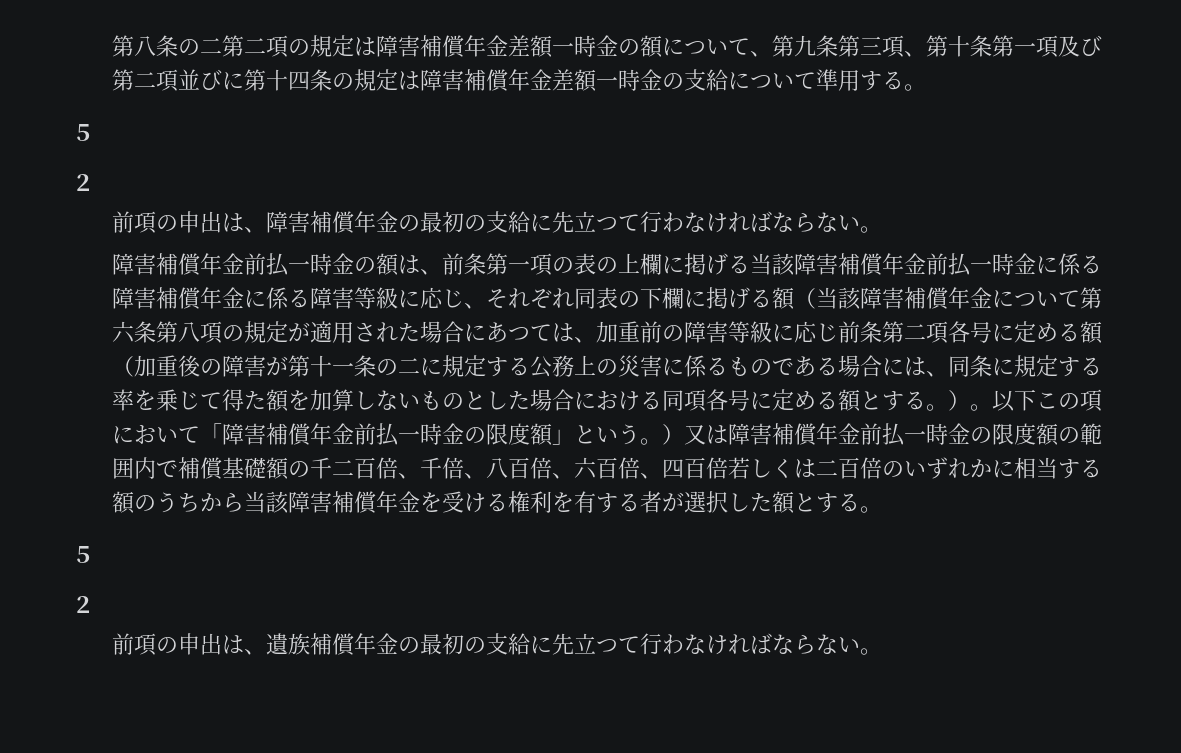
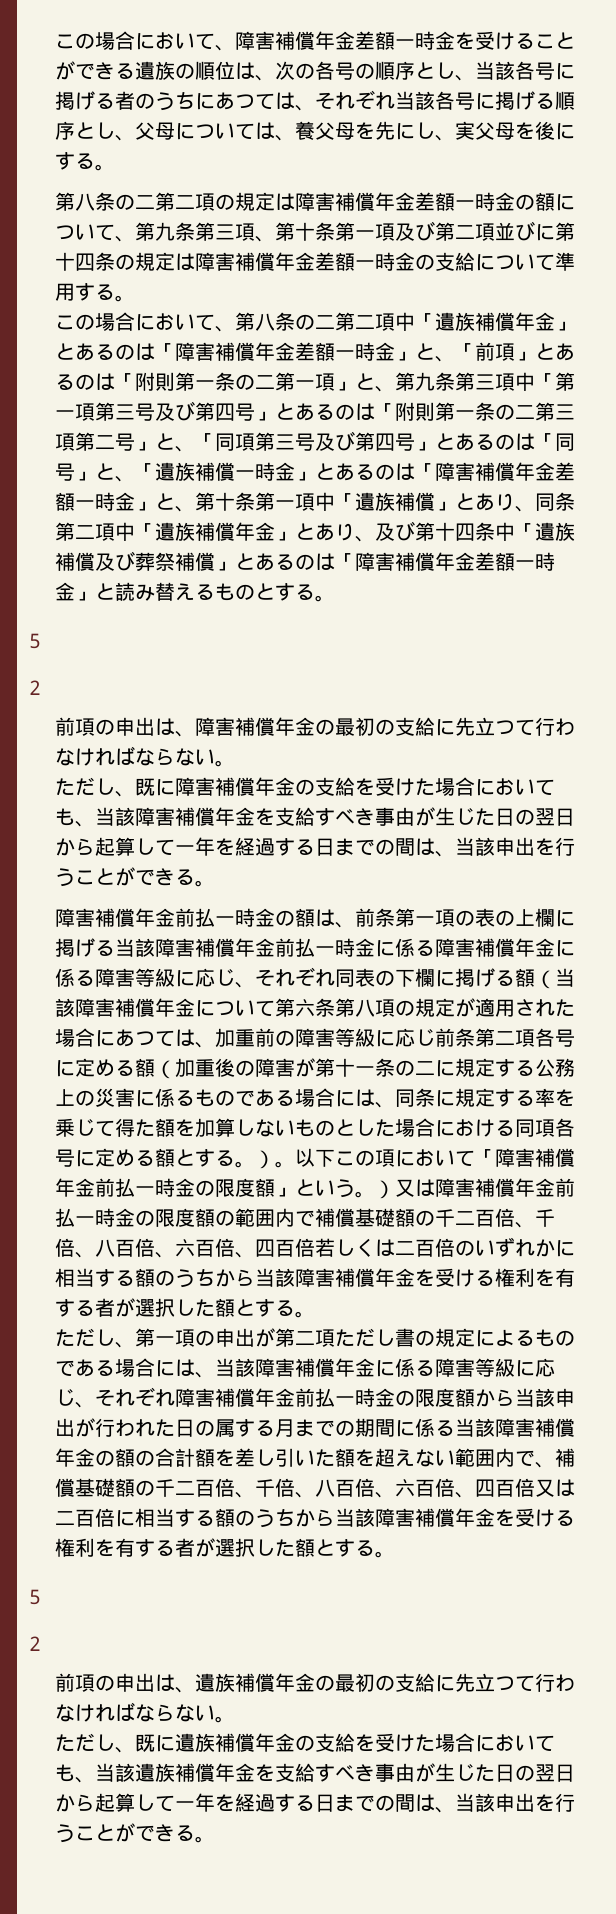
(111, 46) none -> [54,31,575,51] [54,61,575,81] [54,90,575,111] [54,121,575,141] [54,152,115,171] この場合において、障害補償年金差額一時金を受けることができる遺族の順位は、次の各号の順序とし、当該各号に掲げる者のうちにあつては、それぞれ当該各号に掲げる順序とし、父母については、養父母を先にし、実父母を後にする。 //
(926, 87) none -> [54,312,575,332] [54,342,575,362] [54,372,575,392] [54,401,575,421] [54,431,575,452] [54,462,575,482] [54,492,575,512] [54,521,575,542] [54,551,555,571] [54,582,335,602] // この場合において、第八条の二第二項中「遺族補償年金」とあるのは「障害補償年金差額一時金」と、「前項」とあるのは「附則第一条の二第一項」と、第九条第三項中「第一項第三号及び第四号」とあるのは「附則第一条の二第三項第二号」と、「同項第三号及び第四号」とあるのは「同号」と、「遺族補償一時金」とあるのは「障害補償年金差額一時金」と、第十条第一項中「遺族補償」とあり、同条第二項中「遺族補償年金」とあり、及び第十四条中「遺族補償及び葬祭補償」とあるのは「障害補償年金差額一時金」と読み替えるものとする。
(882, 229) none -> [54,777,555,797] [54,807,575,827] [54,837,575,857] [54,867,215,887] // ただし、既に障害補償年金の支給を受けた場合においても、当該障害補償年金を支給すべき事由が生じた日の翌日から起算して一年を経過する日までの間は、当該申出を行うことができる。
(882, 509) none -> [54,1328,575,1348] [54,1358,555,1378] [54,1387,575,1408] [54,1418,575,1437] [54,1448,575,1468] [54,1478,575,1498] [54,1508,575,1528] [54,1538,395,1558] // ただし、第一項の申出が第二項ただし書の規定によるものである場合には、当該障害補償年金に係る障害等級に応じ、それぞれ障害補償年金前払一時金の限度額から当該申出が行われた日の属する月までの期間に係る当該障害補償年金の額の合計額を差し引いた額を超えない範囲内で、補償基礎額の千二百倍、千倍、八百倍、六百倍、四百倍又は二百倍に相当する額のうちから当該障害補償年金を受ける権利を有する者が選択した額とする。
(882, 651) none -> [54,1733,555,1753] [54,1763,575,1783] [54,1793,575,1813] [54,1823,215,1843] // ただし、既に遺族補償年金の支給を受けた場合においても、当該遺族補償年金を支給すべき事由が生じた日の翌日から起算して一年を経過する日までの間は、当該申出を行うことができる。

